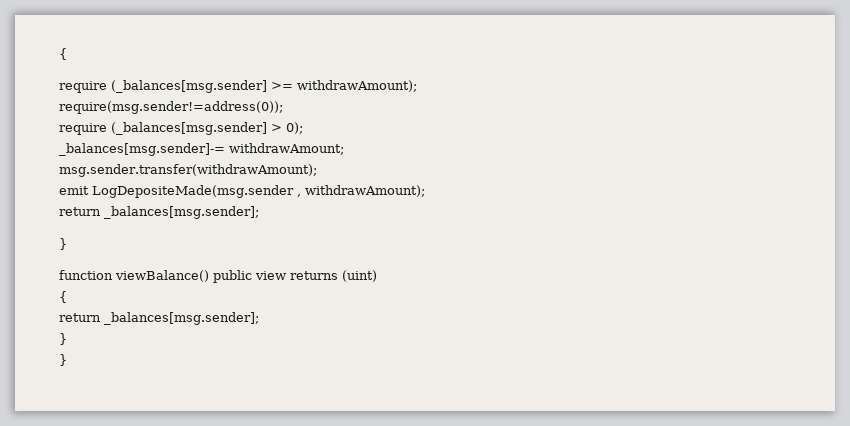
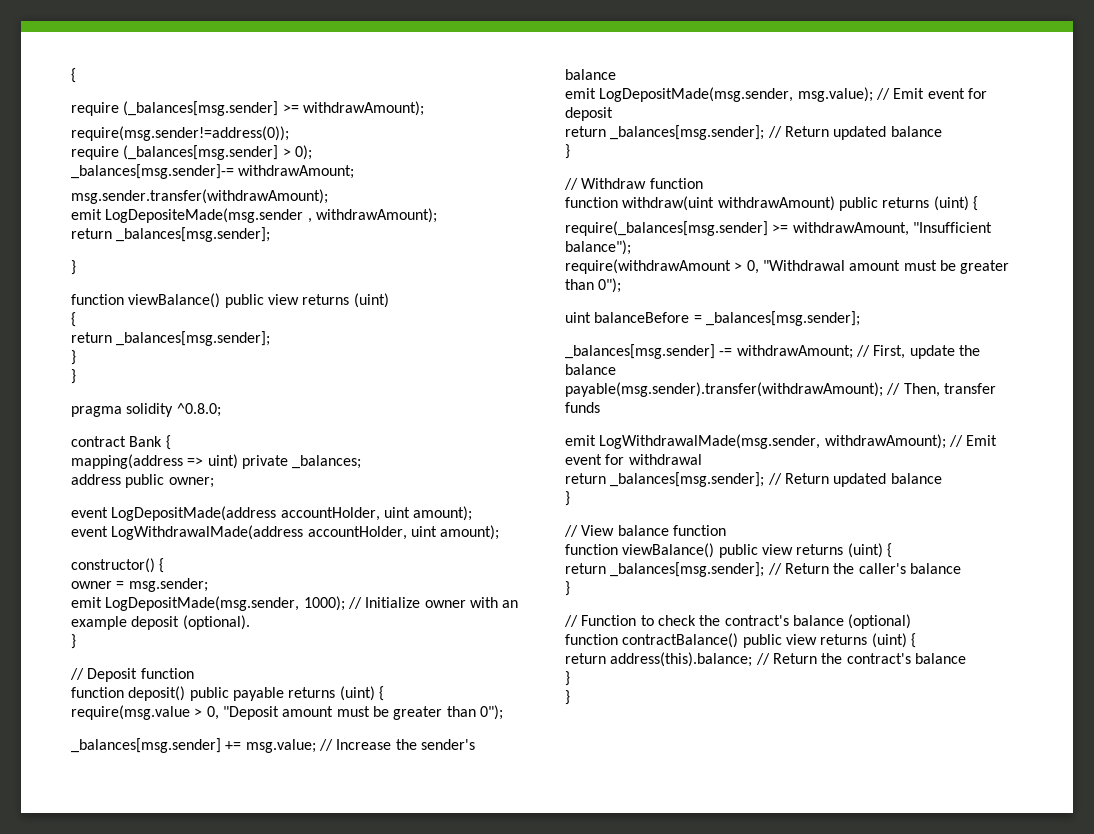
(67, 360) none -> [71,403,221,417] [71,435,171,450] [71,454,362,469] [71,474,214,488] [71,506,473,521] [71,525,500,540] [71,558,165,573] [71,578,208,592] [71,596,519,611] [71,615,250,630] [71,634,76,649] [70,668,194,682] [71,686,384,701] [71,705,503,720] [71,738,475,753] [565,69,616,80] [565,87,987,102] [565,107,613,121] [565,125,942,140] [565,144,570,159] [564,178,703,190] [565,196,978,211] [565,221,992,236] [565,240,631,255] [565,259,1010,274] [565,278,622,293] [565,311,860,326] [565,344,980,359] [565,364,616,375] [565,382,996,397] [565,402,600,413] [565,434,998,449] [565,454,702,465] [565,472,942,487] [565,491,570,506] [564,525,726,537] [565,543,892,558] [565,562,961,577] [565,581,570,596] [564,614,912,629] [565,633,916,648] [565,652,966,667] [565,671,570,686] [565,690,570,705] // pragma solidity ^0.8.0; // contract Bank { // mapping(address => uint) private _balances; // address public owner; // event LogDepositMade(address accountHolder, uint amount); // event LogWithdrawalMade(address accountHolder, uint amount); // constructor() { // owner = msg.sender; // emit LogDepositMade(msg.sender, 1000); // Initialize owner with an example deposit (optional). // } // // Deposit function // function deposit() public payable returns (uint) { // require(msg.value > 0, "Deposit amount must be greater than 0"); // _balances[msg.sender] += msg.value; // Increase the sender's balance // emit LogDepositMade(msg.sender, msg.value); // Emit event for deposit // return _balances[msg.sender]; // Return updated balance // } // // Withdraw function // function withdraw(uint withdrawAmount) public returns (uint) { // require(_balances[msg.sender] >= withdrawAmount, "Insufficient balance"); // require(withdrawAmount > 0, "Withdrawal amount must be greater than 0"); // uint balanceBefore = _balances[msg.sender]; // _balances[msg.sender] -= withdrawAmount; // First, update the balance // payable(msg.sender).transfer(withdrawAmount); // Then, transfer funds // emit LogWithdrawalMade(msg.sender, withdrawAmount); // Emit event for withdrawal // return _balances[msg.sender]; // Return updated balance // } // // View balance function // function viewBalance() public view returns (uint) { // return _balances[msg.sender]; // Return the caller's balance // } // // Function to check the contract's balance (optional) // function contractBalance() public view returns (uint) { // return address(this).balance; // Return the contract's balance // } // }

